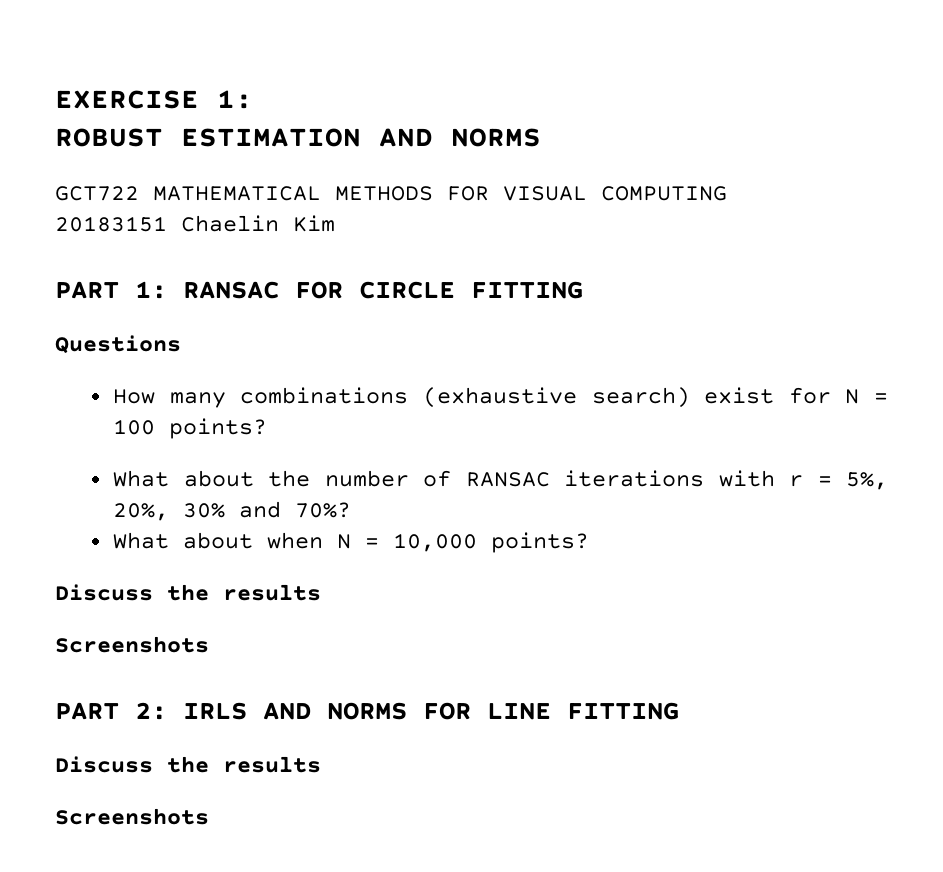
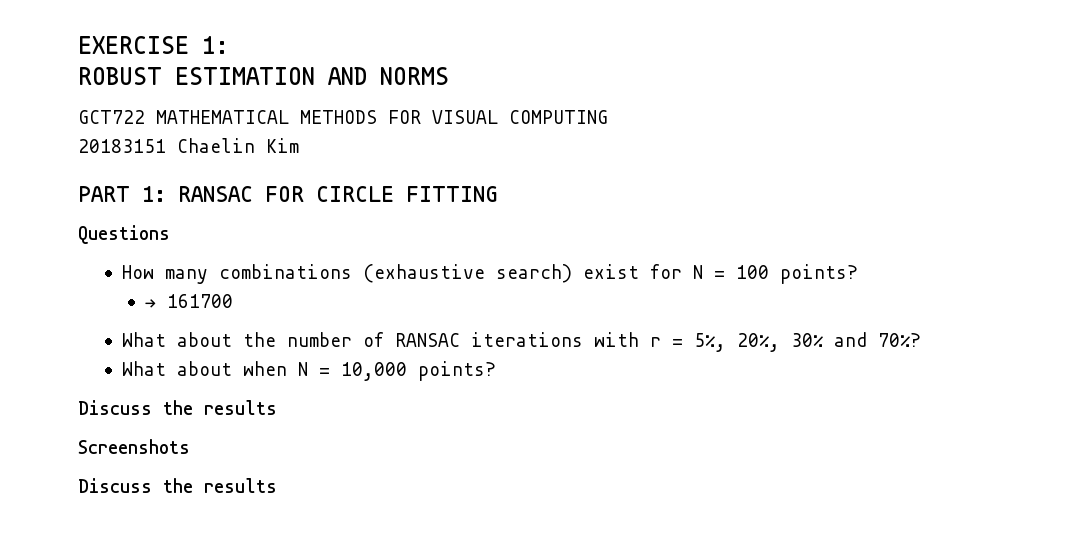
(268, 428) none -> [145,294,234,308] // → 161700
[55,702,679,720] [55,756,321,773] [55,808,209,825] // PART 2: IRLS AND NORMS FOR LINE FITTING // Discuss the results // Screenshots -> [78,478,277,493] // Discuss the results

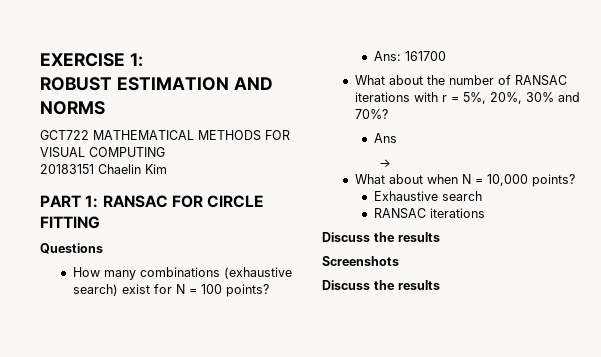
[145,299,157,308] → -> [373,51,401,61] Ans:
(922, 340) none -> [373,133,397,143] [378,159,391,167] // Ans // →
(497, 371) none -> [373,191,482,201] [373,208,485,219] // Exhaustive search // RANSAC iterations

